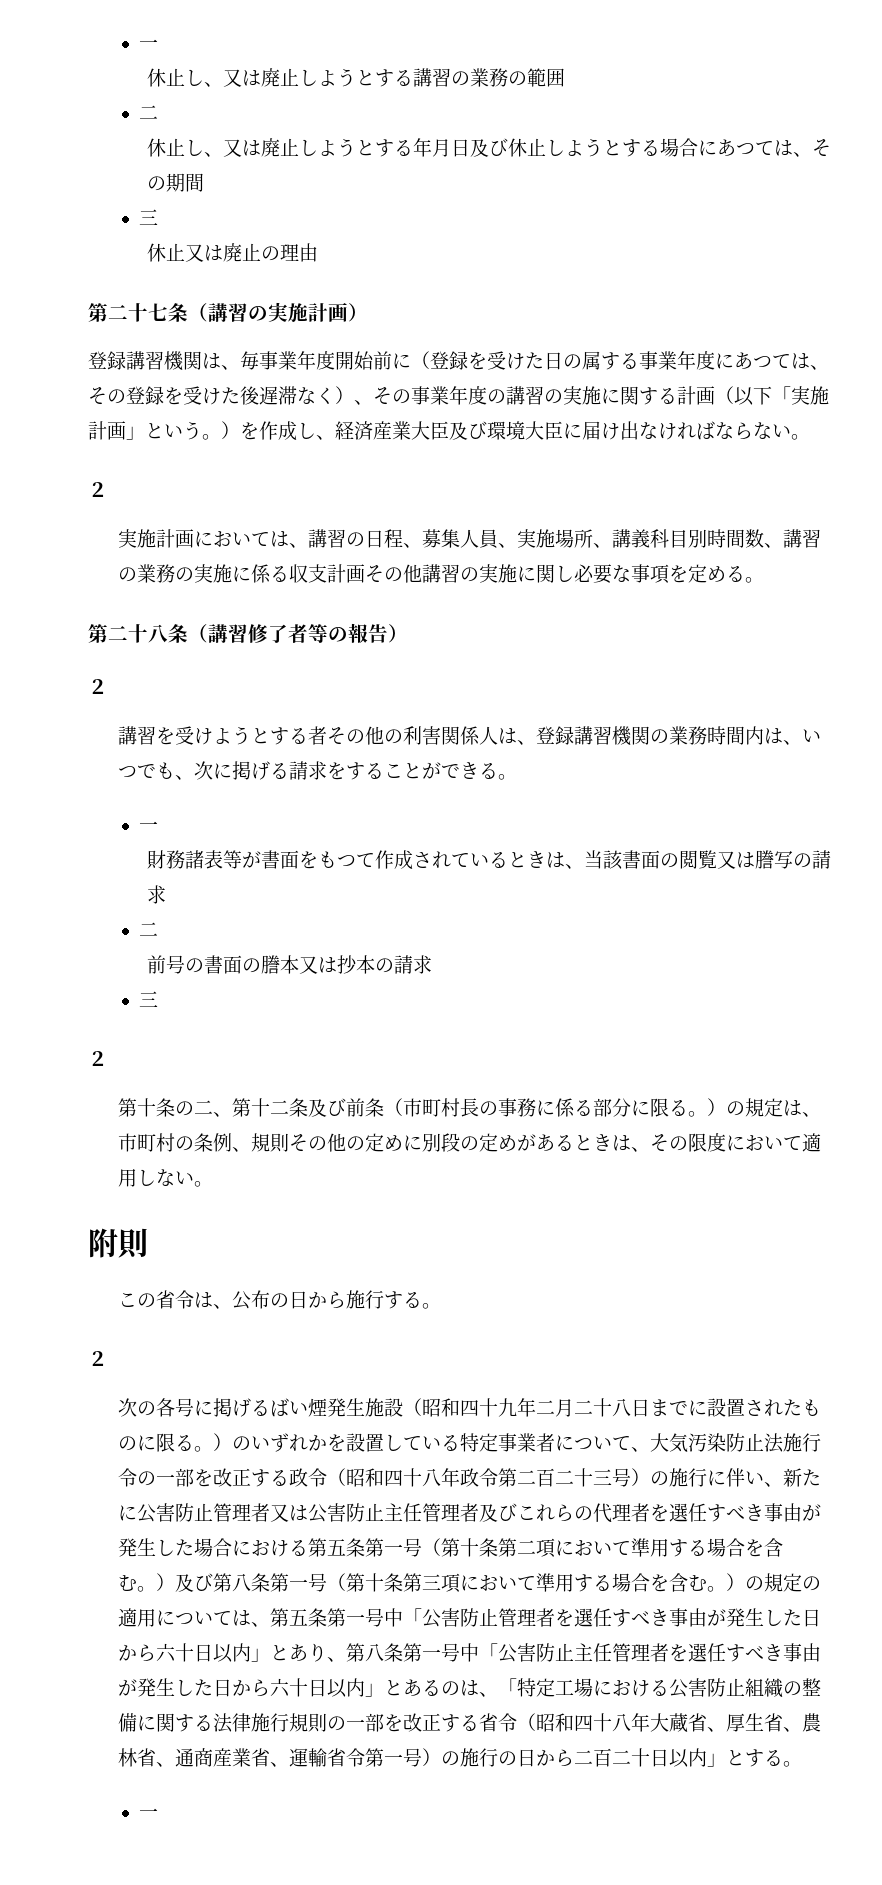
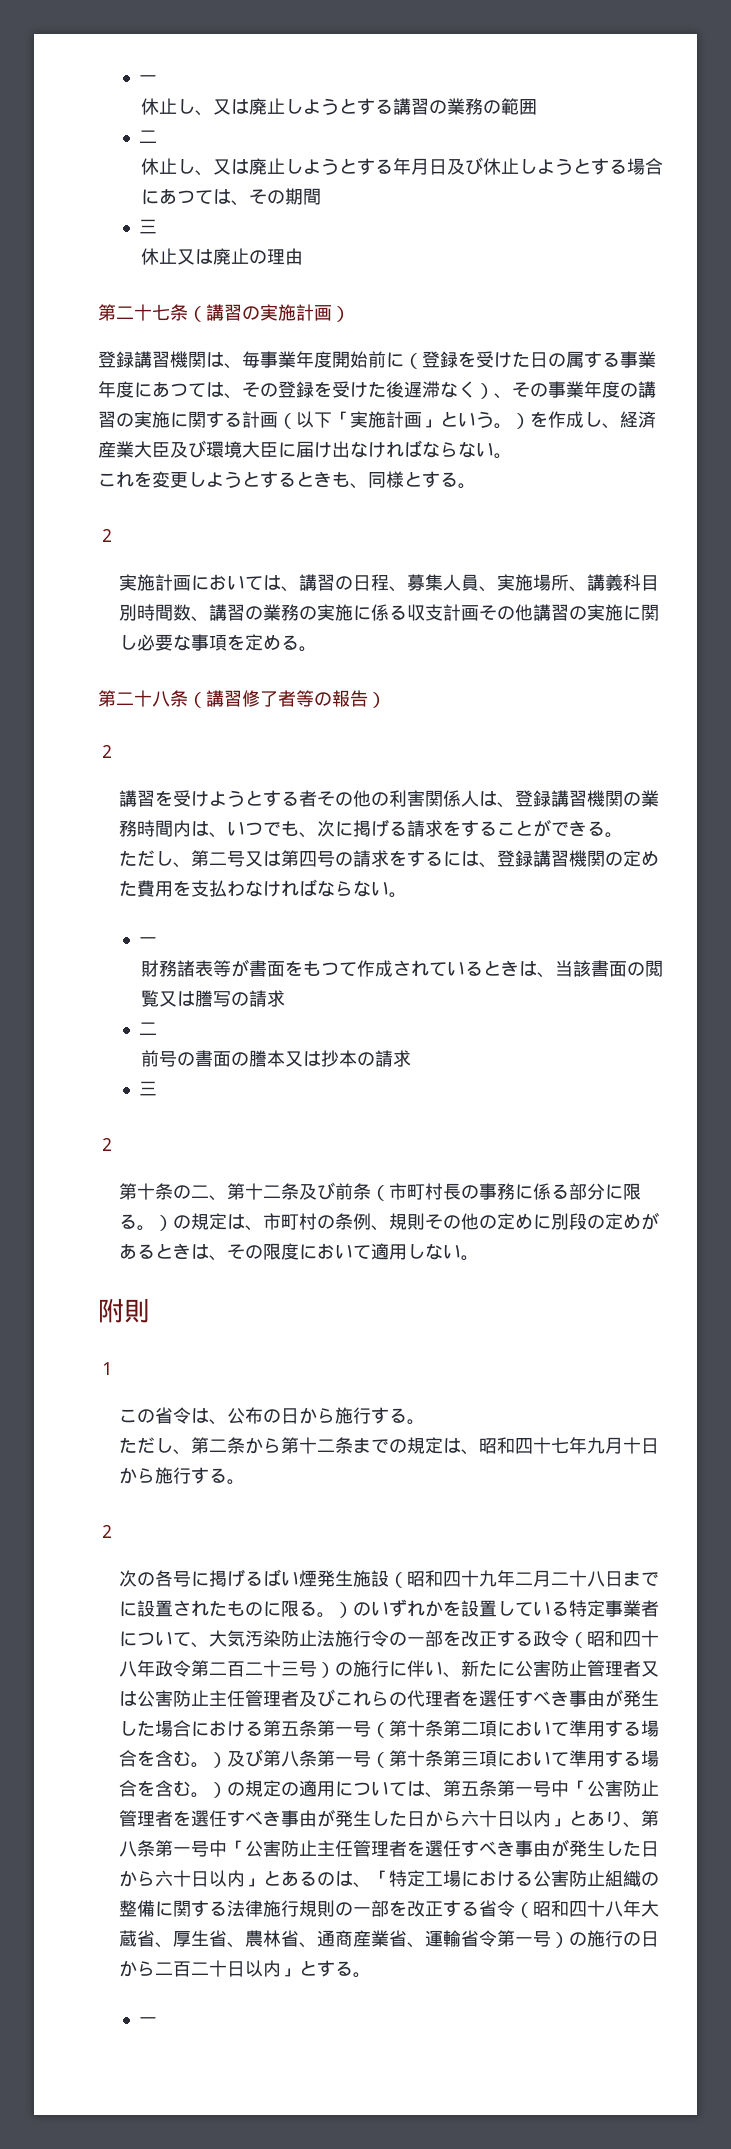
(810, 437) none -> [98,471,476,489] // これを変更しようとするときも、同様とする。
(517, 777) none -> [119,850,660,868] [119,879,408,898] // ただし、第二号又は第四号の請求をするには、登録講習機関の定めた費用を支払わなければならない。
(148, 1243) none -> [98,1362,116,1375] // １
(441, 1306) none -> [119,1437,660,1455] [119,1467,246,1485] // ただし、第二条から第十二条までの規定は、昭和四十七年九月十日から施行する。

